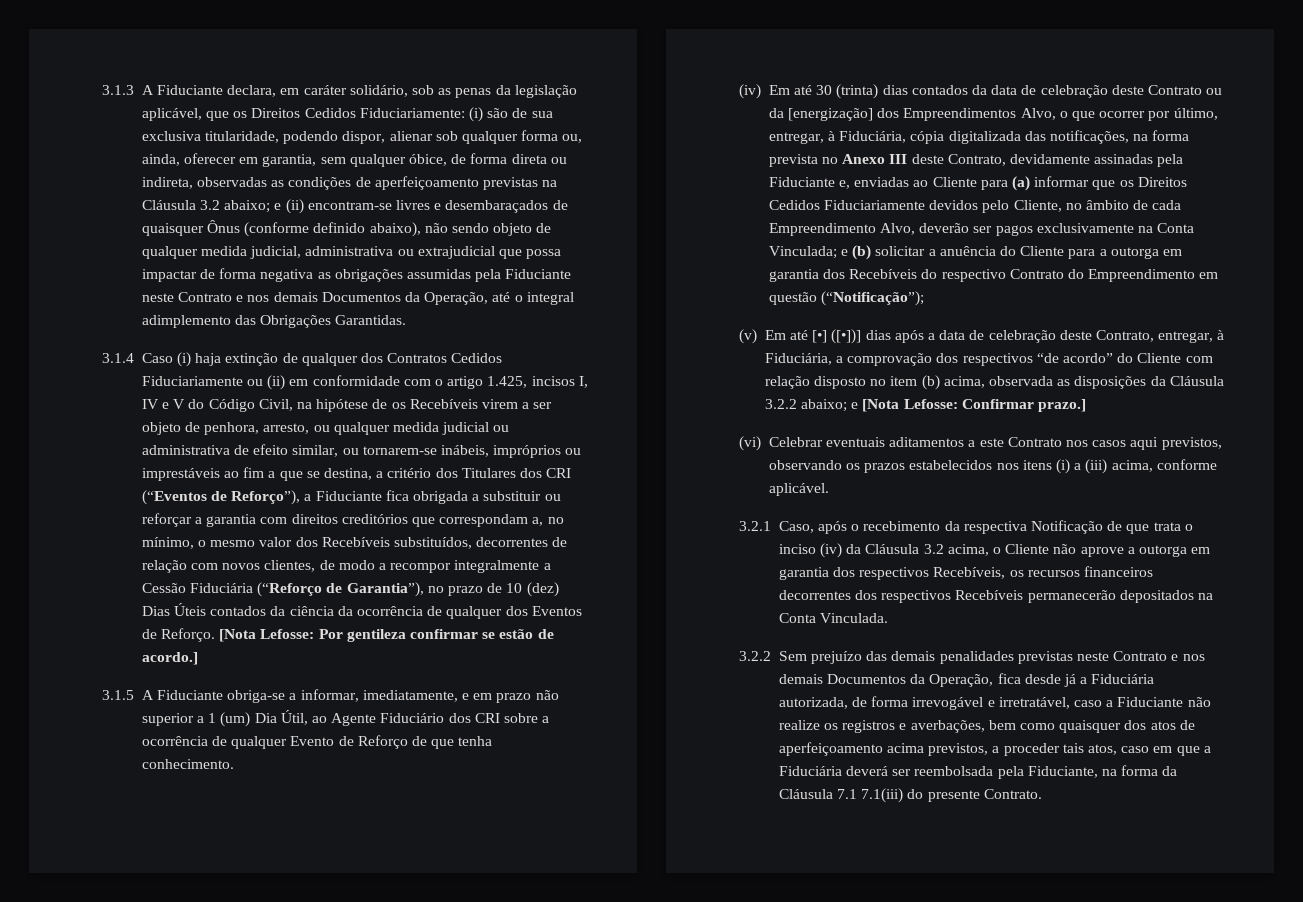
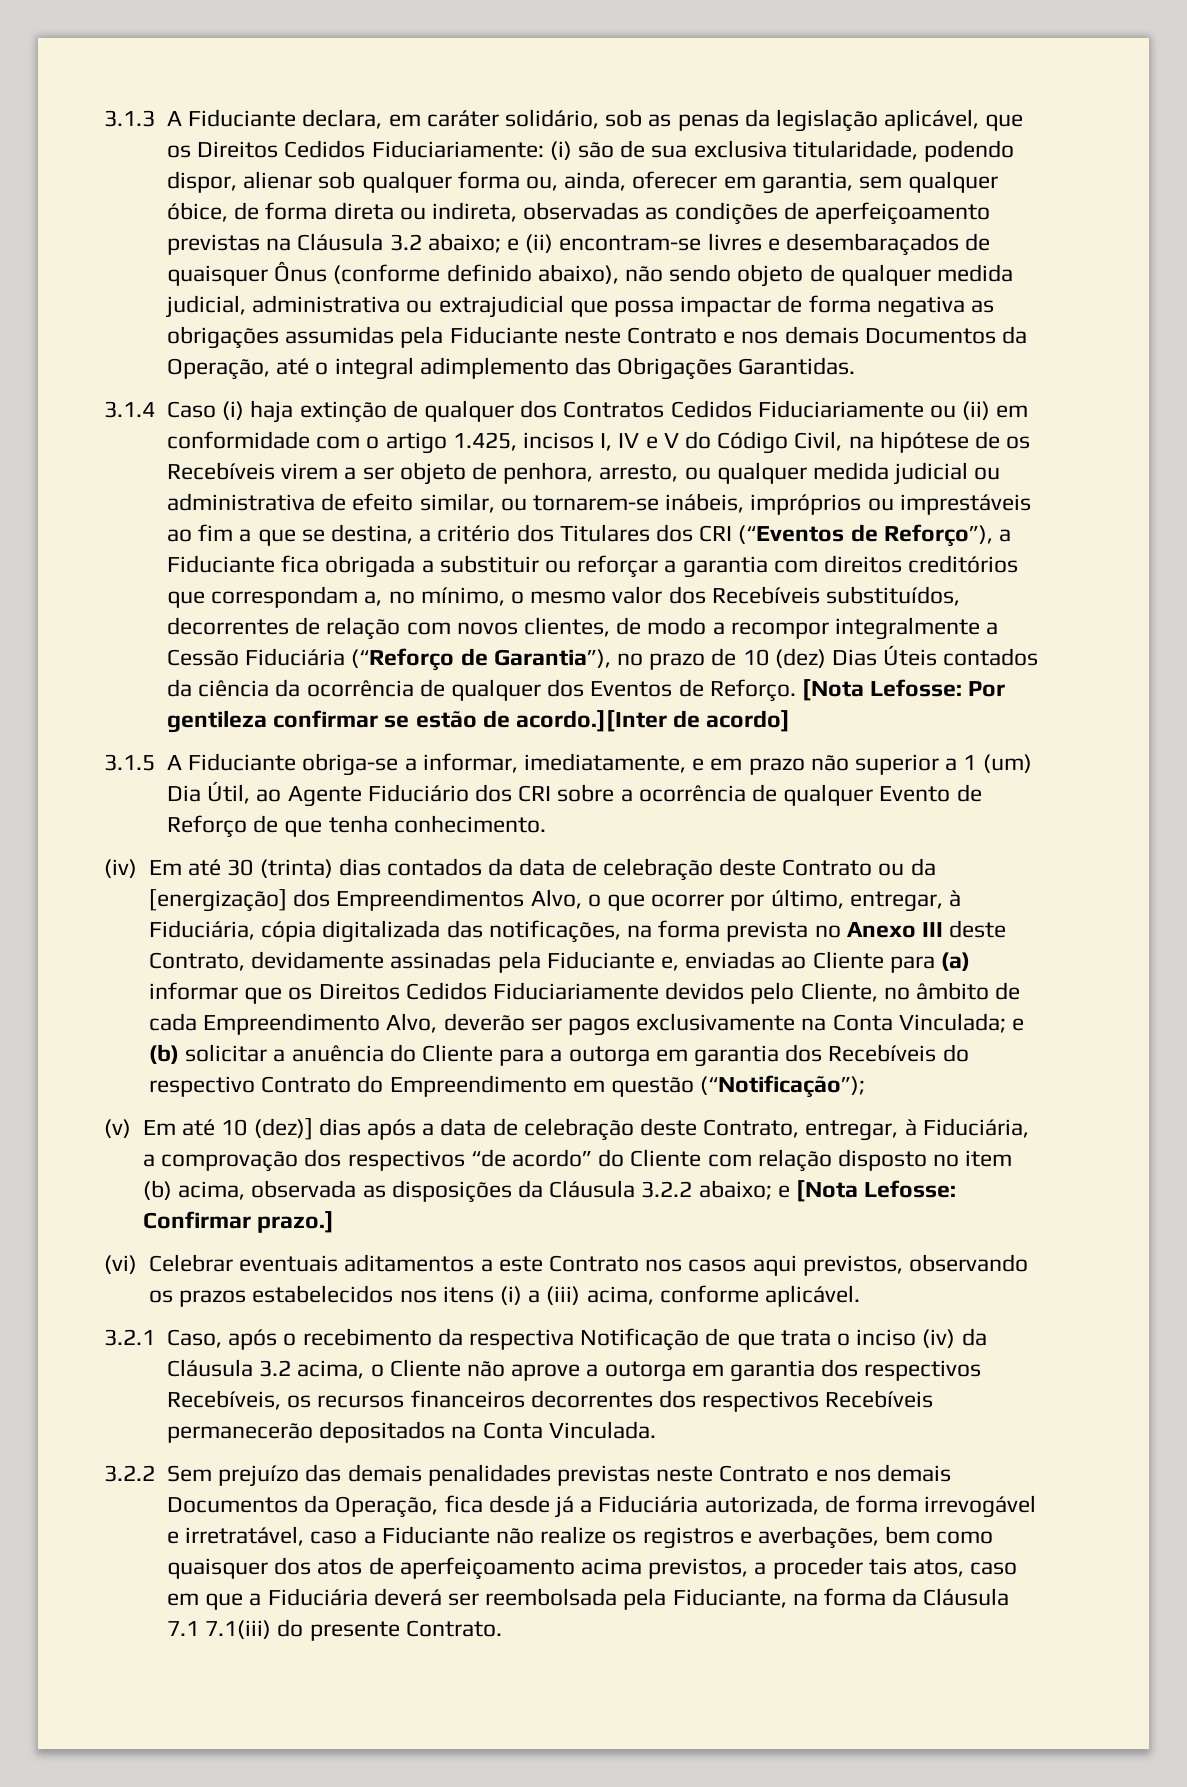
[141,652,198,665] acordo.] -> [515,710,791,732] acordo.][Inter de acordo]
[812,329,862,344] [•] ([•])] -> [221,1118,313,1140] 10 (dez)]

